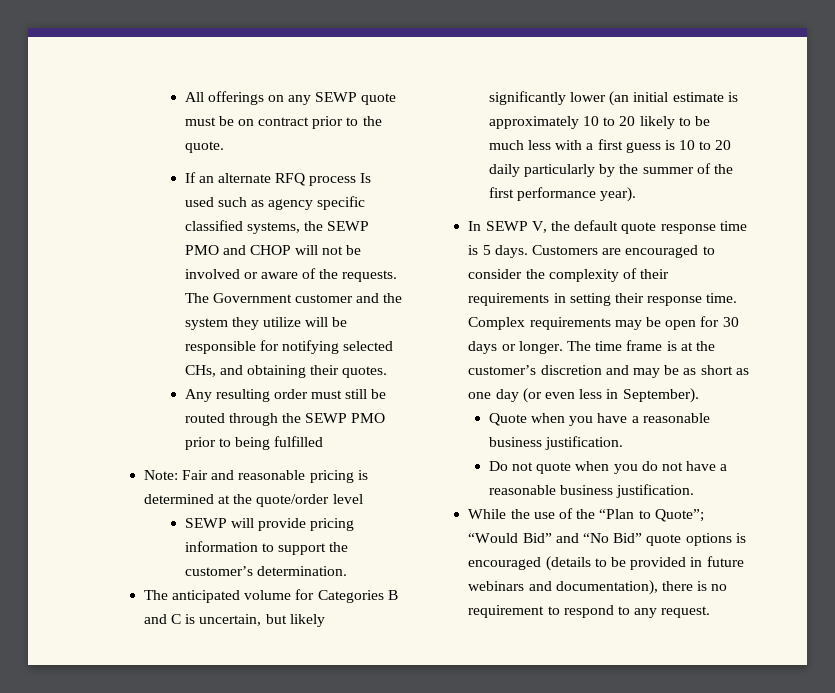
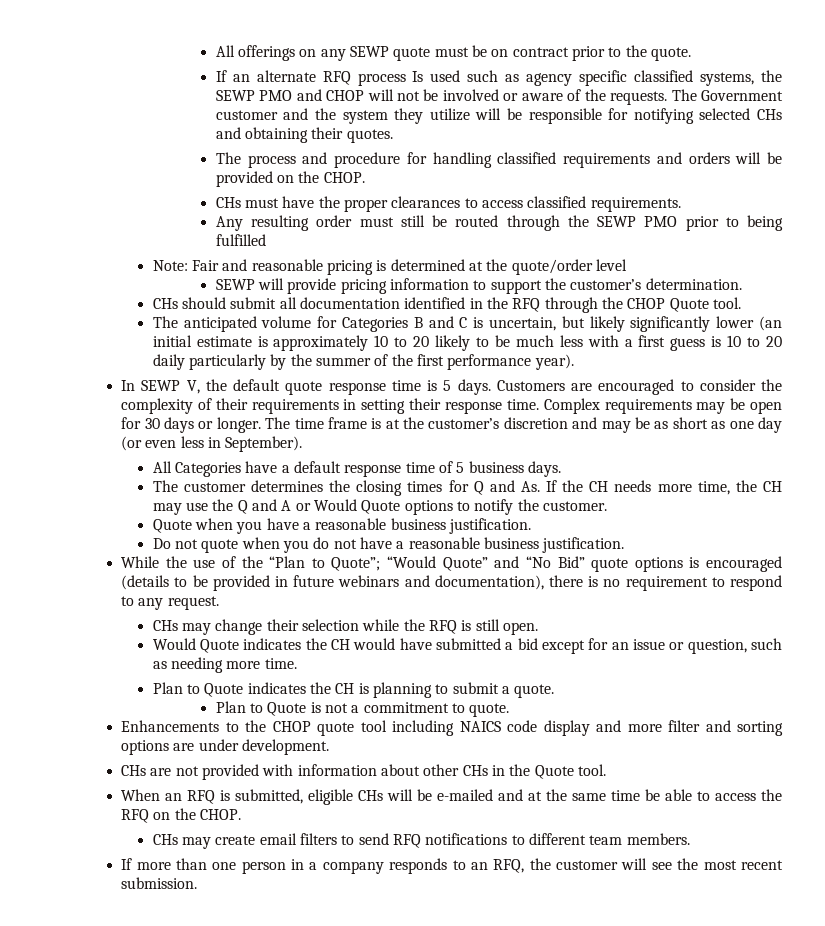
[184,365,216,377] CHs, -> [756,109,782,120] CHs
(388, 372) none -> [215,152,782,168] [215,171,365,187] [215,196,681,212] // The process and procedure for handling classified requirements and orders will be provided on the CHOP. // CHs must have the proper clearances to access classified requirements.
(347, 571) none -> [152,297,741,313] // CHs should submit all documentation identified in the RFQ through the CHOP Quote tool.
(699, 395) none -> [152,461,561,477] [152,480,782,496] [152,499,607,515] // All Categories have a default response time of 5 business days. // The customer determines the closing times for Q and As. If the CH needs more time, the CH may use the Q and A or Would Quote options to notify the customer.
[522,533,552,543] Bid” -> [442,557,488,571] Quote”
(711, 612) none -> [152,619,538,635] [152,638,782,654] [152,657,297,673] [152,682,555,698] [215,701,510,717] [121,720,783,736] [121,739,330,755] [121,764,606,780] [121,789,783,805] [121,808,242,823] [152,833,690,849] [121,858,783,874] [121,877,198,889] // CHs may change their selection while the RFQ is still open. // Would Quote indicates the CH would have submitted a bid except for an issue or question, such as needing more time. // Plan to Quote indicates the CH is planning to submit a quote. // Plan to Quote is not a commitment to quote. // Enhancements to the CHOP quote tool including NAICS code display and more filter and sorting options are under development. // CHs are not provided with information about other CHs in the Quote tool. // When an RFQ is submitted, eligible CHs will be e-mailed and at the same time be able to access the RFQ on the CHOP. // CHs may create email filters to send RFQ notifications to different team members. // If more than one person in a company responds to an RFQ, the customer will see the most recent submission.

